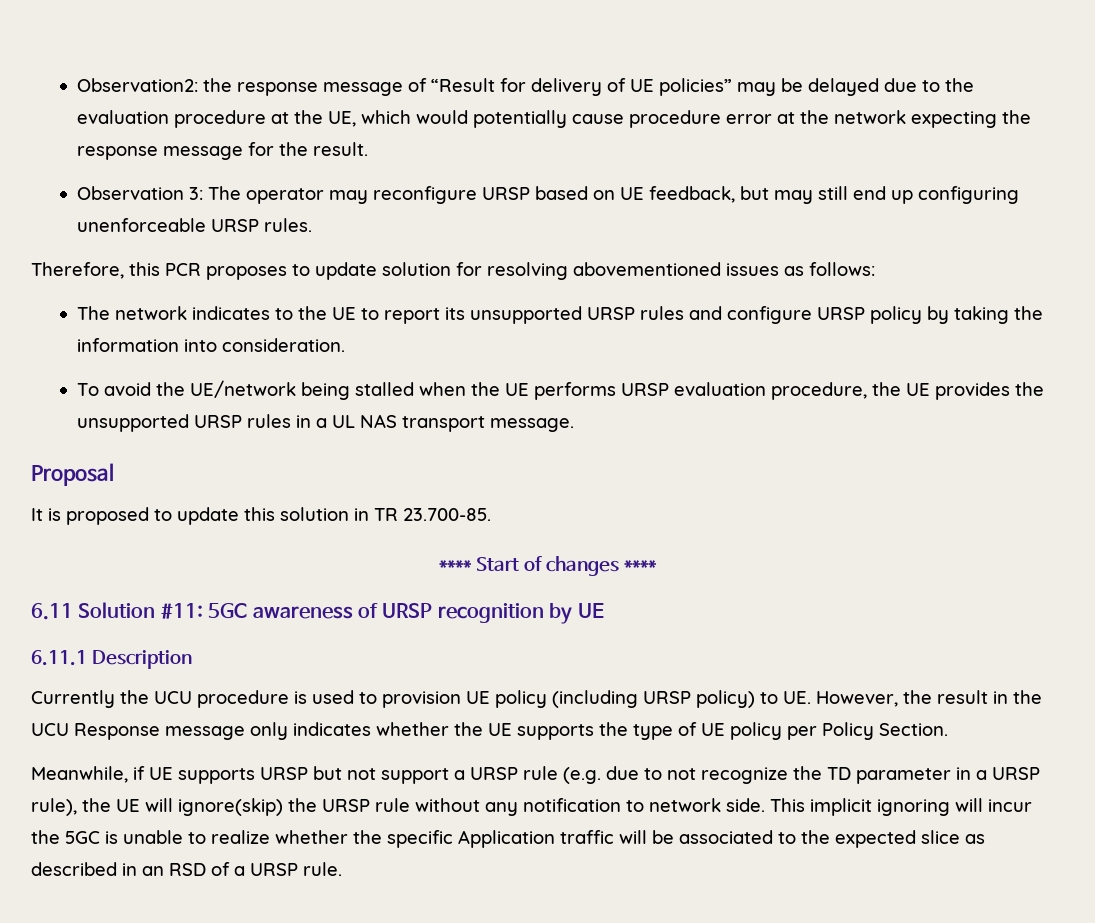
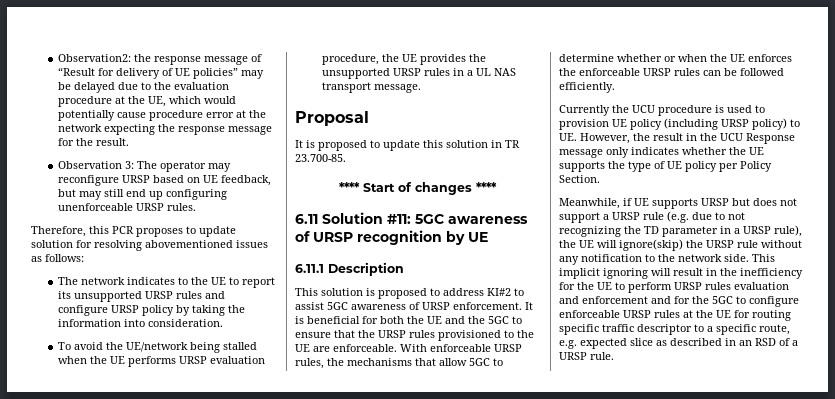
(193, 659) none -> [295,288,524,299] [295,302,533,310] [295,316,522,324] [295,330,534,341] [295,344,522,352] [295,358,503,369] [559,54,792,62] [559,68,784,76] [559,82,615,93] // This solution is proposed to address KI#2 to assist 5GC awareness of URSP enforcement. It is beneficial for both the UE and the 5GC to ensure that the URSP rules provisioned to the UE are enforceable. With enforceable URSP rules, the mechanisms that allow 5GC to determine whether or when the UE enforces the enforceable URSP rules can be followed efficiently.
(342, 773) none -> [753,198,777,206] does
[701,767,788,784] recognize -> [559,226,621,237] recognizing
(644, 806) none -> [658,254,675,262] the
[988,799,1032,812] [31,830,830,848] incur the 5GC is unable to realize whether the specific Application traffic will be associated to the -> [673,268,803,279] [559,282,789,293] [559,296,799,307] [559,310,791,321] [559,324,790,335] [559,340,577,349] result in the inefficiency for the UE to perform URSP rules evaluation and enforcement and for the 5GC to configure enforceable URSP rules at the UE for routing specific traffic descriptor to a specific route, e.g.

